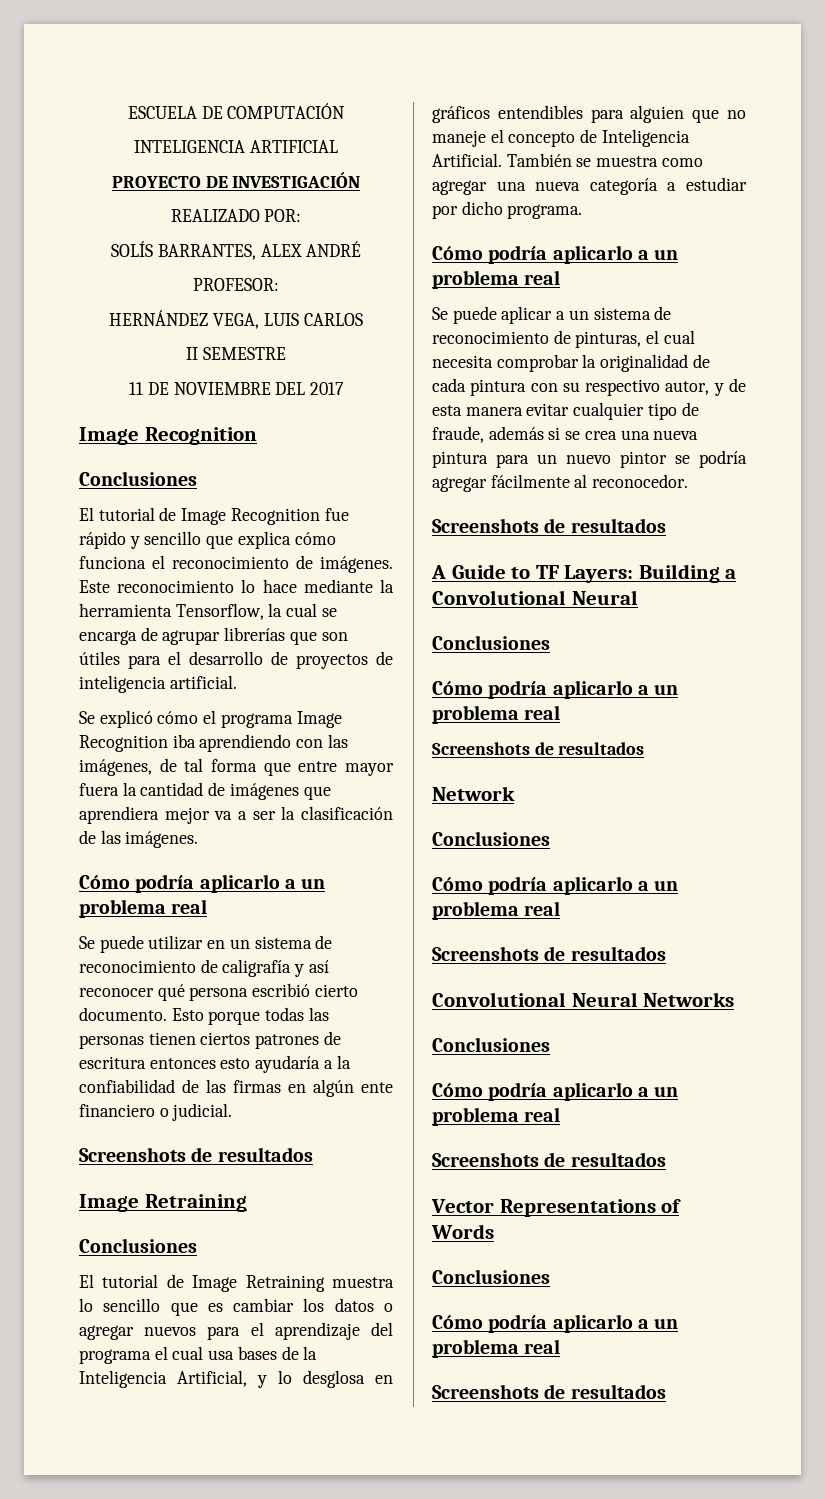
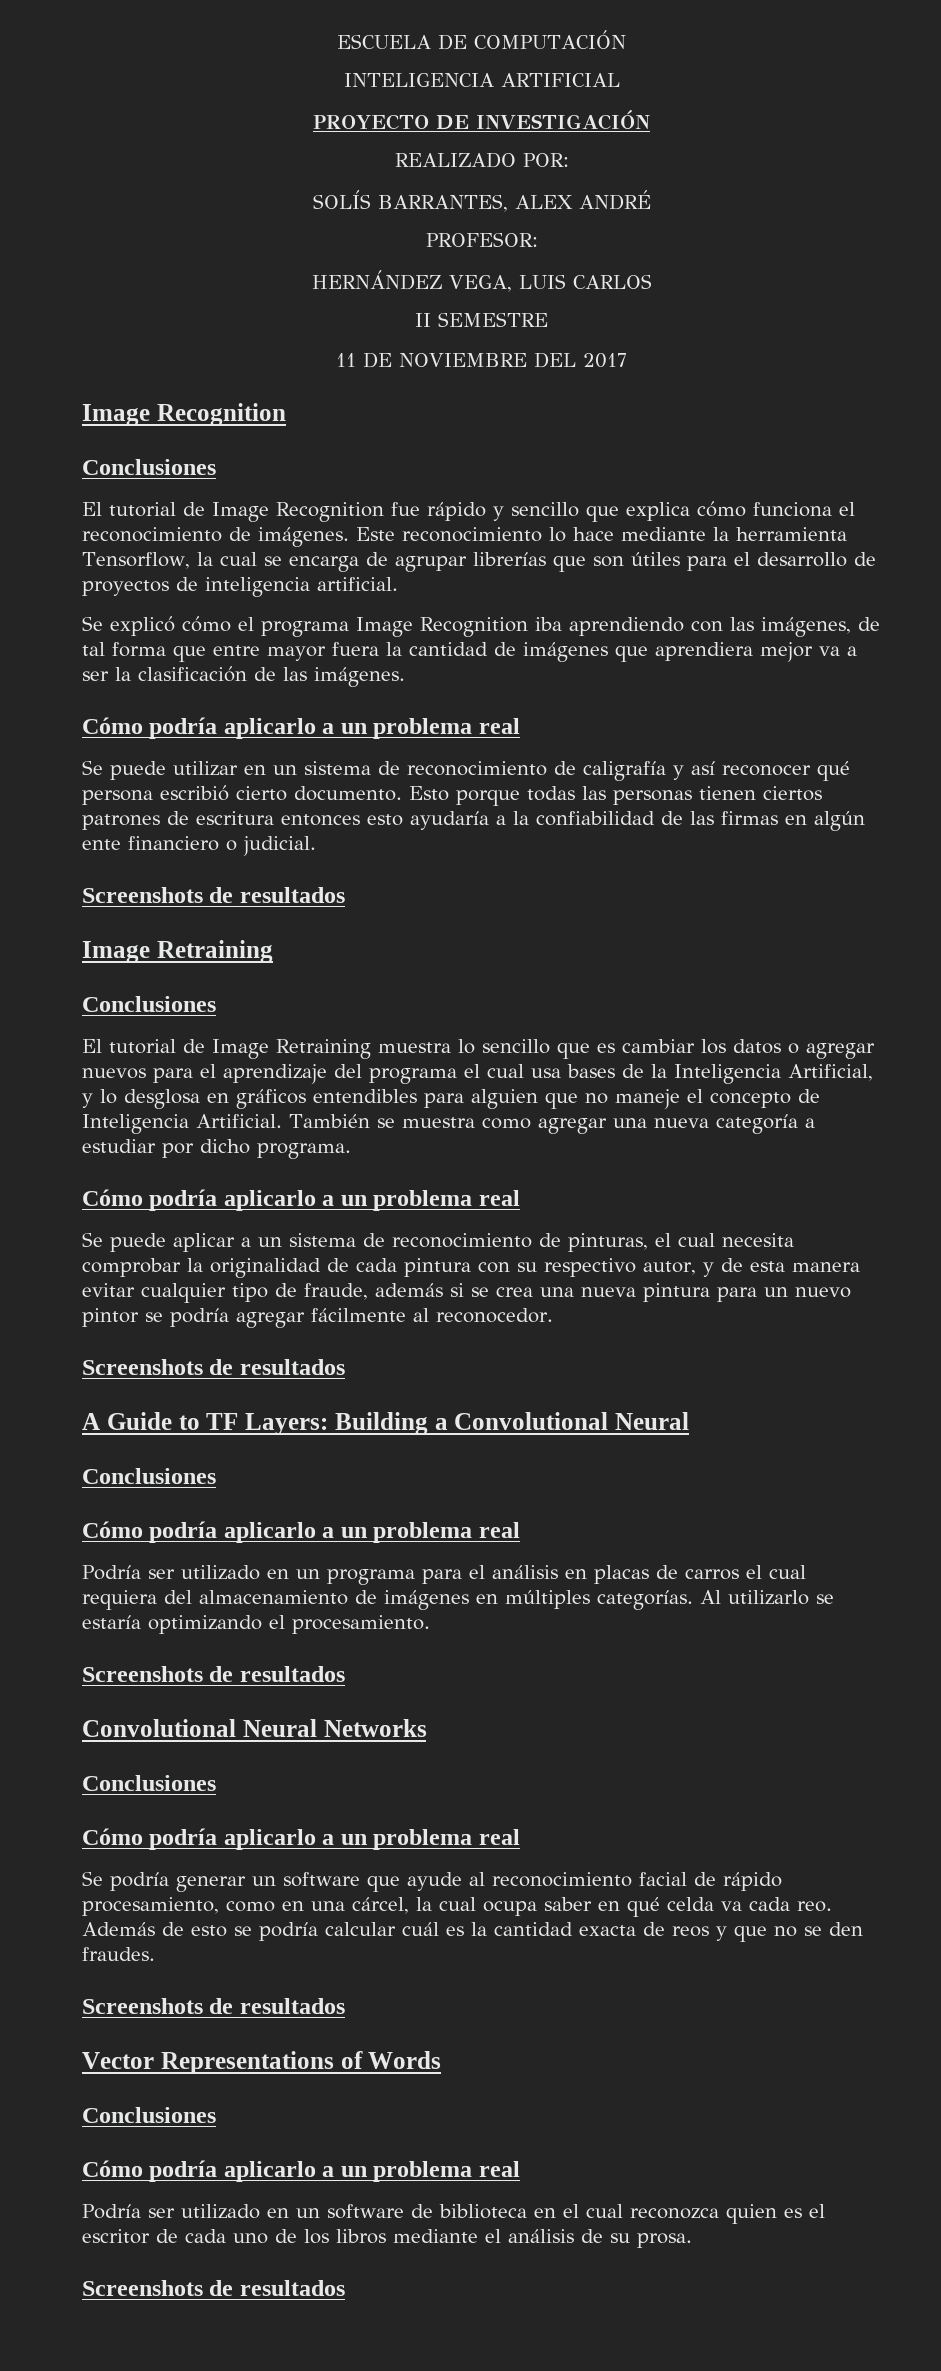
[432,742,645,755] [432,786,515,801] [432,831,550,846] [432,876,679,895] [432,901,561,920] Screenshots de resultados // Network // Conclusiones // Cómo podría aplicarlo a un problema real -> [82,1565,806,1585] [82,1590,834,1610] [82,1615,430,1634] Podría ser utilizado en un programa para el análisis en placas de carros el cual requiera del almacenamiento de imágenes en múltiples categorías. Al utilizarlo se estaría optimizando el procesamiento.
(561, 1114) none -> [82,1871,782,1892] [82,1897,832,1917] [82,1922,863,1942] [82,1947,155,1961] // Se podría generar un software que ayude al reconocimiento facial de rápido procesamiento, como en una cárcel, la cual ocupa saber en qué celda va cada reo. Además de esto se podría calcular cuál es la cantidad exacta de reos y que no se den fraudes.
(561, 1346) none -> [82,2204,825,2224] [82,2229,692,2248] // Podría ser utilizado en un software de biblioteca en el cual reconozca quien es el escritor de cada uno de los libros mediante el análisis de su prosa.

